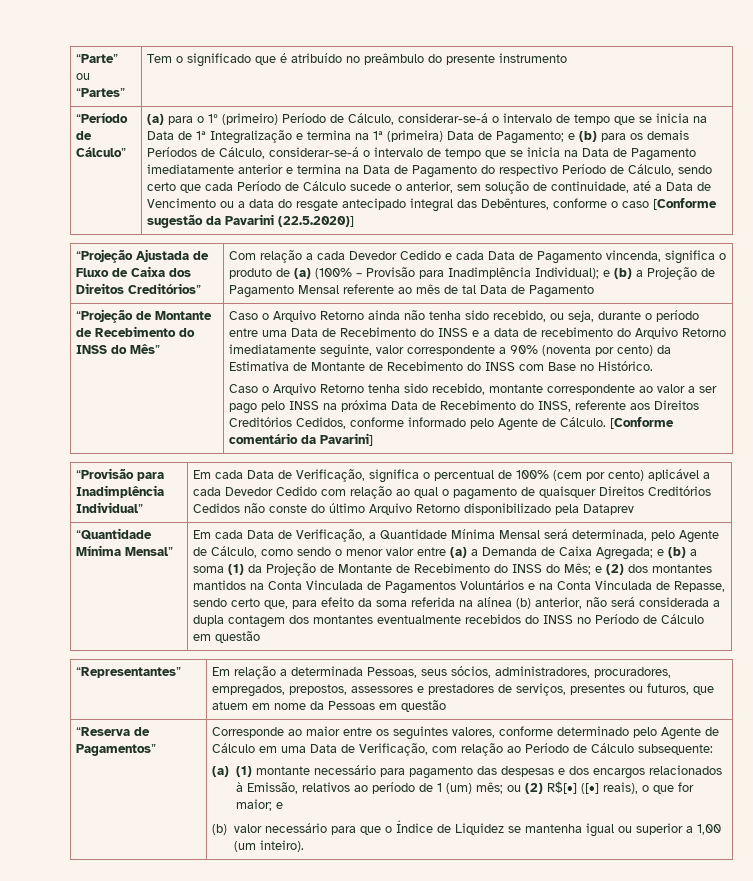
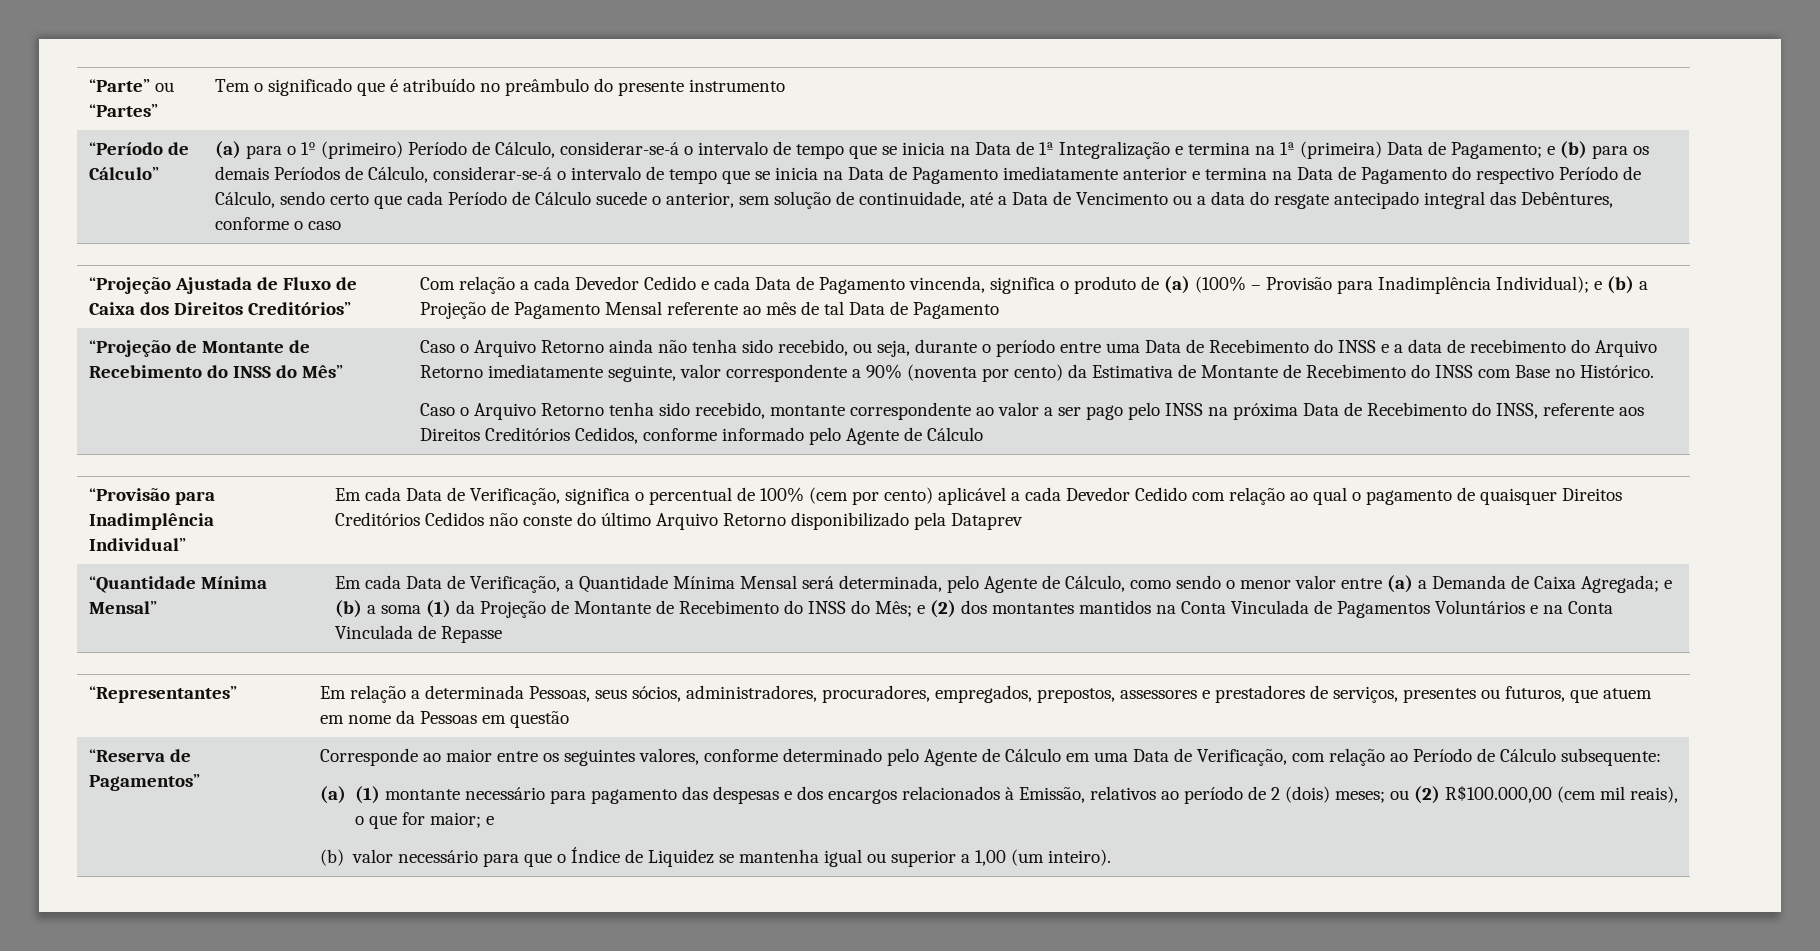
[653,198,718,210] [147,214,355,228] [Conforme sugestão da Pavarini (22.5.2020)] -> (341, 225) none
[560,417,675,429] [229,433,374,446] Cálculo. [Conforme comentário da Pavarini] -> [926,427,983,441] Cálculo
[674,581,726,592] [193,597,721,609] [193,614,705,628] [193,631,261,643] Repasse, sendo certo que, para efeito da soma referida na alínea (b) anterior, não será considerada a dupla contagem dos montantes eventualmente recebidos do INSS no Período de Cálculo em questão -> [440,626,502,643] Repasse
[436,781,599,794] 1 (um) mês; ou (2) R$[•] ([•] -> [1271,785,1626,804] 2 (dois) meses; ou (2) R$100.000,00 (cem mil

